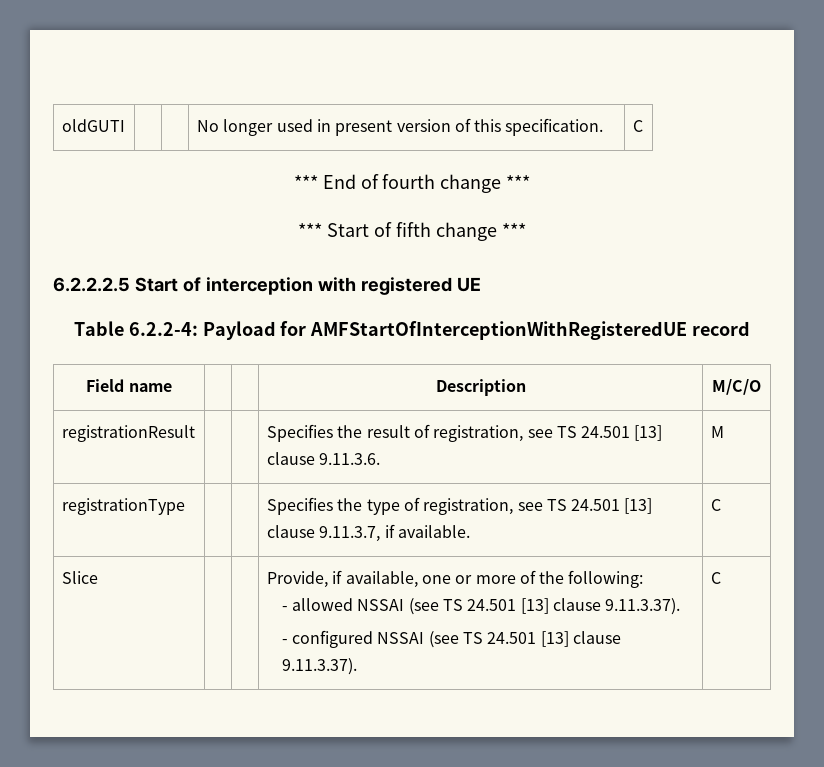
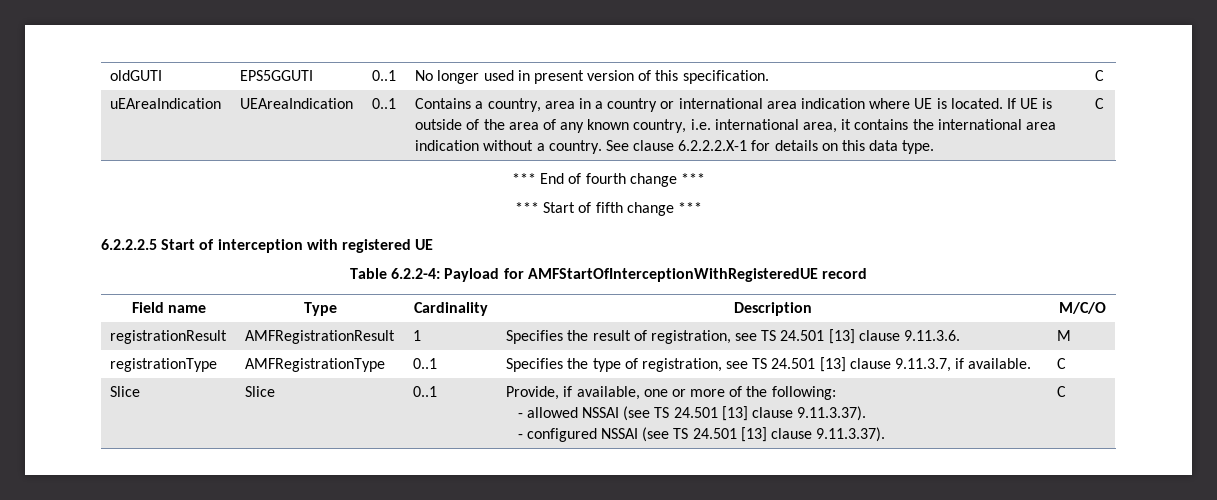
(125, 125) | -> [240,70,314,81] [372,70,397,81] EPS5GGUTI | 0..1
(643, 126) none -> [110,98,222,109] [240,98,354,109] [372,98,397,109] [415,98,1053,112] [415,119,1056,133] [415,140,935,154] [1095,98,1105,109] // uEAreaIndication | UEAreaIndication | 0..1 | Contains a country, area in a country or international area indication where UE is located. If UE is outside of the area of any known country, i.e. international area, it contains the international area indication without a country. See clause 6.2.2.2.X-1 for details on this data type. | C
(172, 387) | -> [304,302,337,316] [414,302,488,316] Type | Cardinality
(195, 433) | -> [245,330,396,344] [413,330,422,341] AMFRegistrationResult | 1
(185, 506) | -> [245,358,386,372] [413,358,438,369] AMFRegistrationType | 0..1
(98, 577) | -> [245,386,276,397] [413,386,438,397] Slice | 0..1

